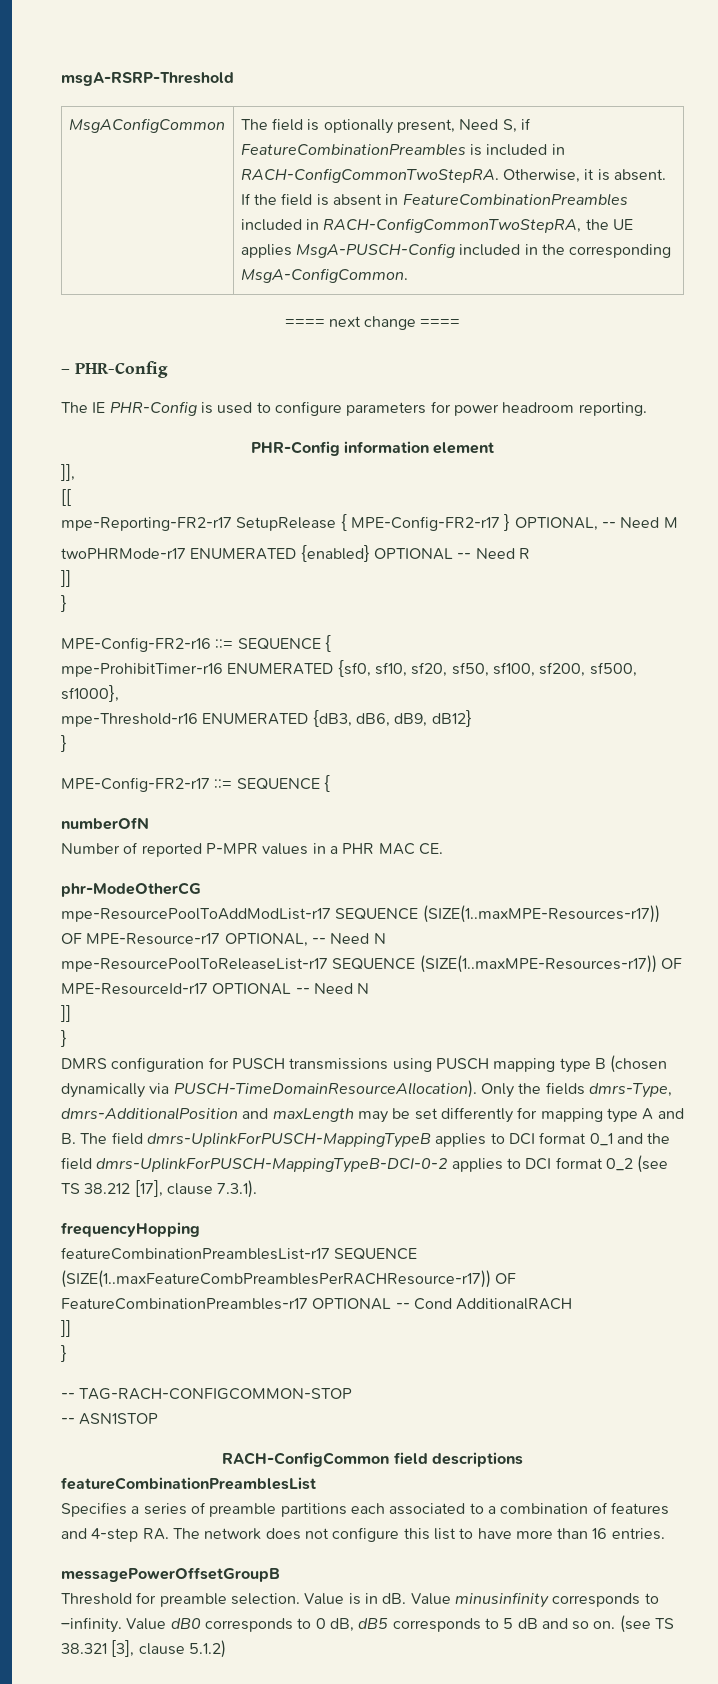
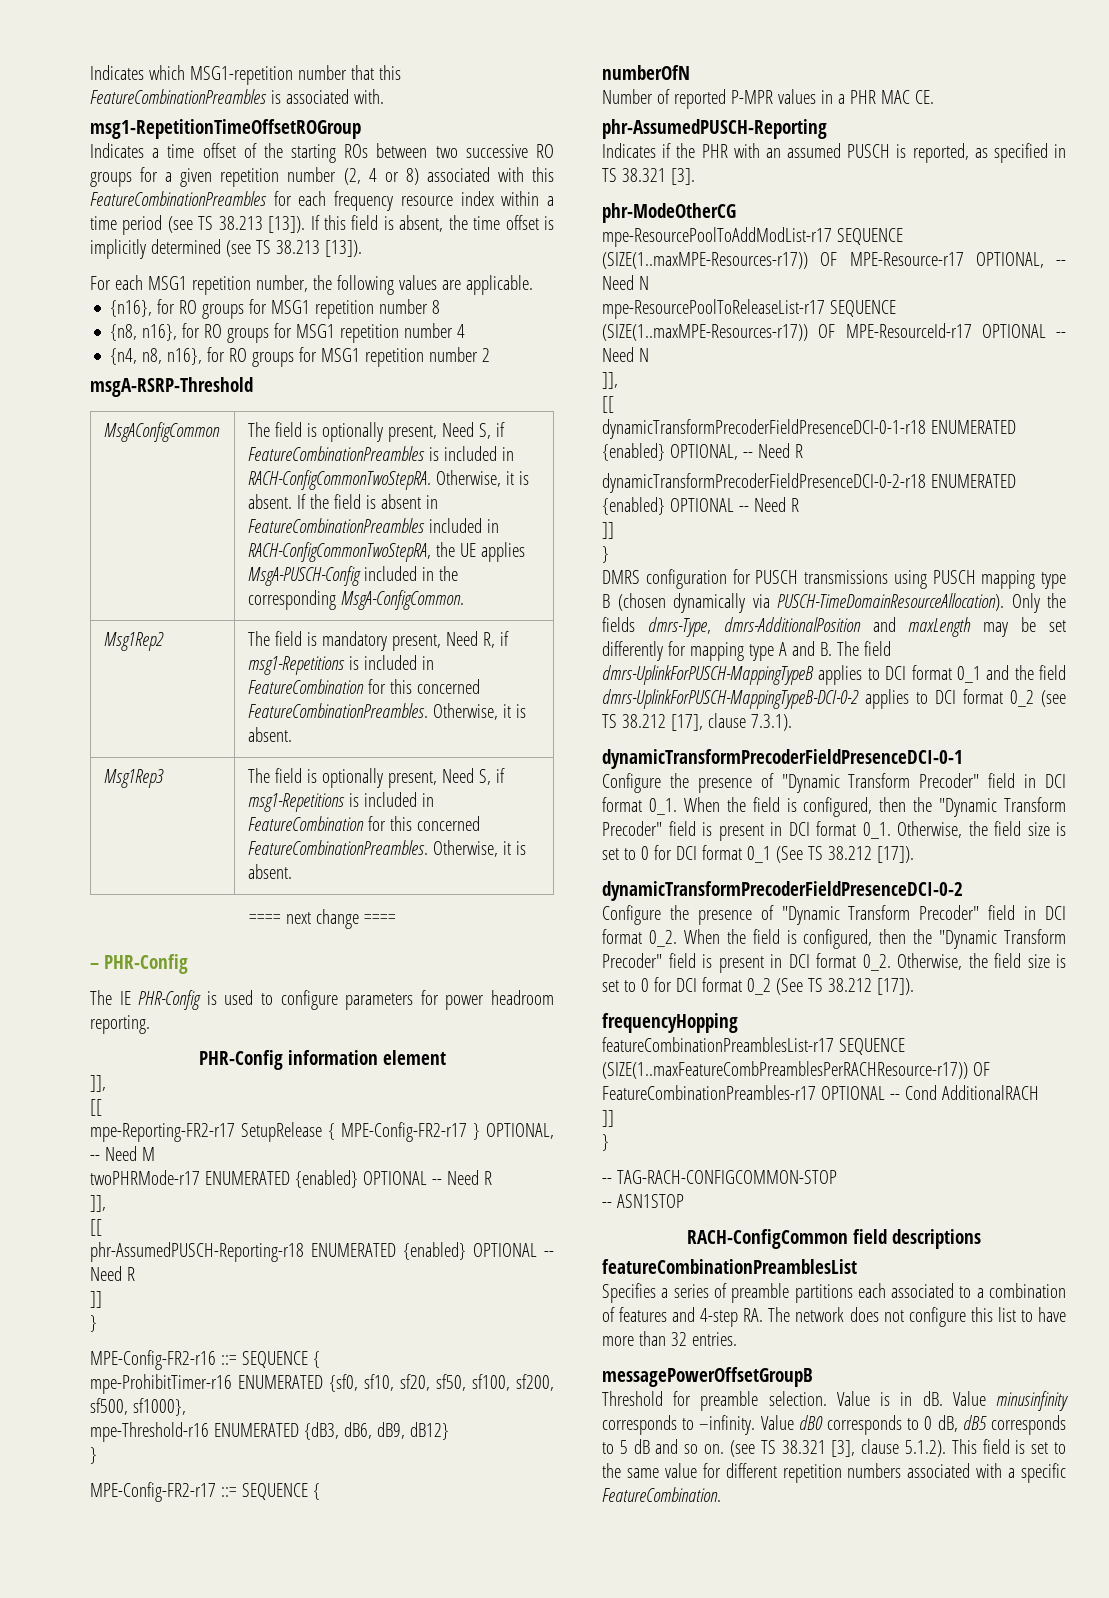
(61, 79) none -> [90,65,401,85] [90,89,384,104] [90,119,361,139] [90,143,554,163] [90,167,554,187] [90,191,554,211] [90,215,554,235] [90,239,362,259] [90,275,533,295] [110,299,441,319] [110,323,466,343] [110,347,491,367] Indicates which MSG1-repetition number that this FeatureCombinationPreambles is associated with. // msg1-RepetitionTimeOffsetROGroup // Indicates a time offset of the starting ROs between two successive RO groups for a given repetition number (2, 4 or 8) associated with this FeatureCombinationPreambles for each frequency resource index within a time period (see TS 38.213 [13]). If this field is absent, the time offset is implicitly determined (see TS 38.213 [13]). // For each MSG1 repetition number, the following values are applicable. // {n16}, for RO groups for MSG1 repetition number 8 // {n8, n16}, for RO groups for MSG1 repetition number 4 // {n4, n8, n16}, for RO groups for MSG1 repetition number 2 //
(408, 275) none -> [104,632,165,651] [248,631,510,651] [248,655,435,675] [248,679,481,694] [248,703,527,720] [248,727,293,742] [104,769,165,788] [248,768,506,788] [248,792,435,812] [248,816,481,831] [248,840,527,857] [248,864,293,879] // Msg1Rep2 | The field is mandatory present, Need R, if msg1-Repetitions is included in FeatureCombination for this concerned FeatureCombinationPreambles. Otherwise, it is absent. // Msg1Rep3 | The field is optionally present, Need S, if msg1-Repetitions is included in FeatureCombination for this concerned FeatureCombinationPreambles. Otherwise, it is absent.
(530, 553) none -> [90,1195,106,1212] [90,1219,102,1236] [90,1242,554,1262] [90,1266,135,1281] // ]], // [[ // phr-AssumedPUSCH-Reporting-r18 ENUMERATED {enabled} OPTIONAL -- Need R
(443, 849) none -> [602,119,827,139] [602,143,1066,163] [602,168,695,185] // phr-AssumedPUSCH-Reporting // Indicates if the PHR with an assumed PUSCH is reported, as specified in TS 38.321 [3].
(370, 988) none -> [602,372,618,389] [602,396,614,413] [602,419,1016,439] [602,443,803,461] [602,473,1016,493] [602,497,799,515] // ]], // [[ // dynamicTransformPrecoderFieldPresenceDCI-0-1-r18 ENUMERATED {enabled} OPTIONAL, -- Need R // dynamicTransformPrecoderFieldPresenceDCI-0-2-r18 ENUMERATED {enabled} OPTIONAL -- Need R
(258, 1189) none -> [602,749,963,769] [602,773,1066,793] [602,797,1067,817] [602,821,1066,841] [602,845,914,863] [602,881,963,901] [602,905,1066,925] [602,929,1067,949] [602,953,1066,973] [602,977,914,995] // dynamicTransformPrecoderFieldPresenceDCI-0-1 // Configure the presence of "Dynamic Transform Precoder" field in DCI format 0_1. When the field is configured, then the "Dynamic Transform Precoder" field is present in DCI format 0_1. Otherwise, the field size is set to 0 for DCI format 0_1 (See TS 38.212 [17]). // dynamicTransformPrecoderFieldPresenceDCI-0-2 // Configure the presence of "Dynamic Transform Precoder" field in DCI format 0_2. When the field is configured, then the "Dynamic Transform Precoder" field is present in DCI format 0_2. Otherwise, the field size is set to 0 for DCI format 0_2 (See TS 38.212 [17]).
[592,1528,608,1539] 16 -> [670,1332,687,1346] 32
[188,1640,226,1658] 5.1.2) -> [904,1439,1066,1457] [602,1463,1066,1483] [602,1487,721,1502] 5.1.2). This field is set to the same value for different repetition numbers associated with a specific FeatureCombination.

